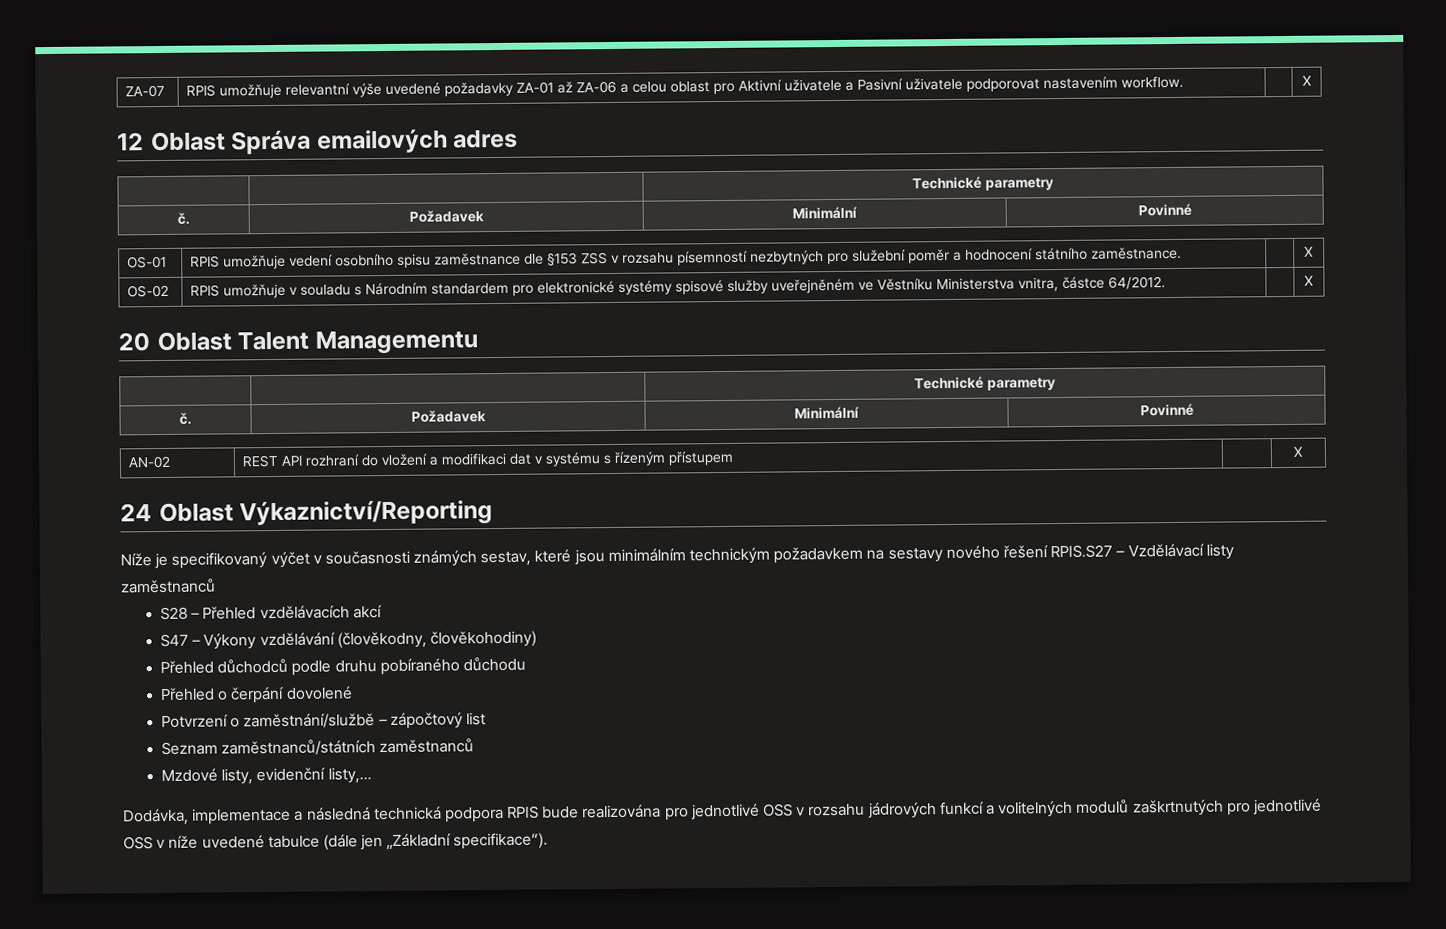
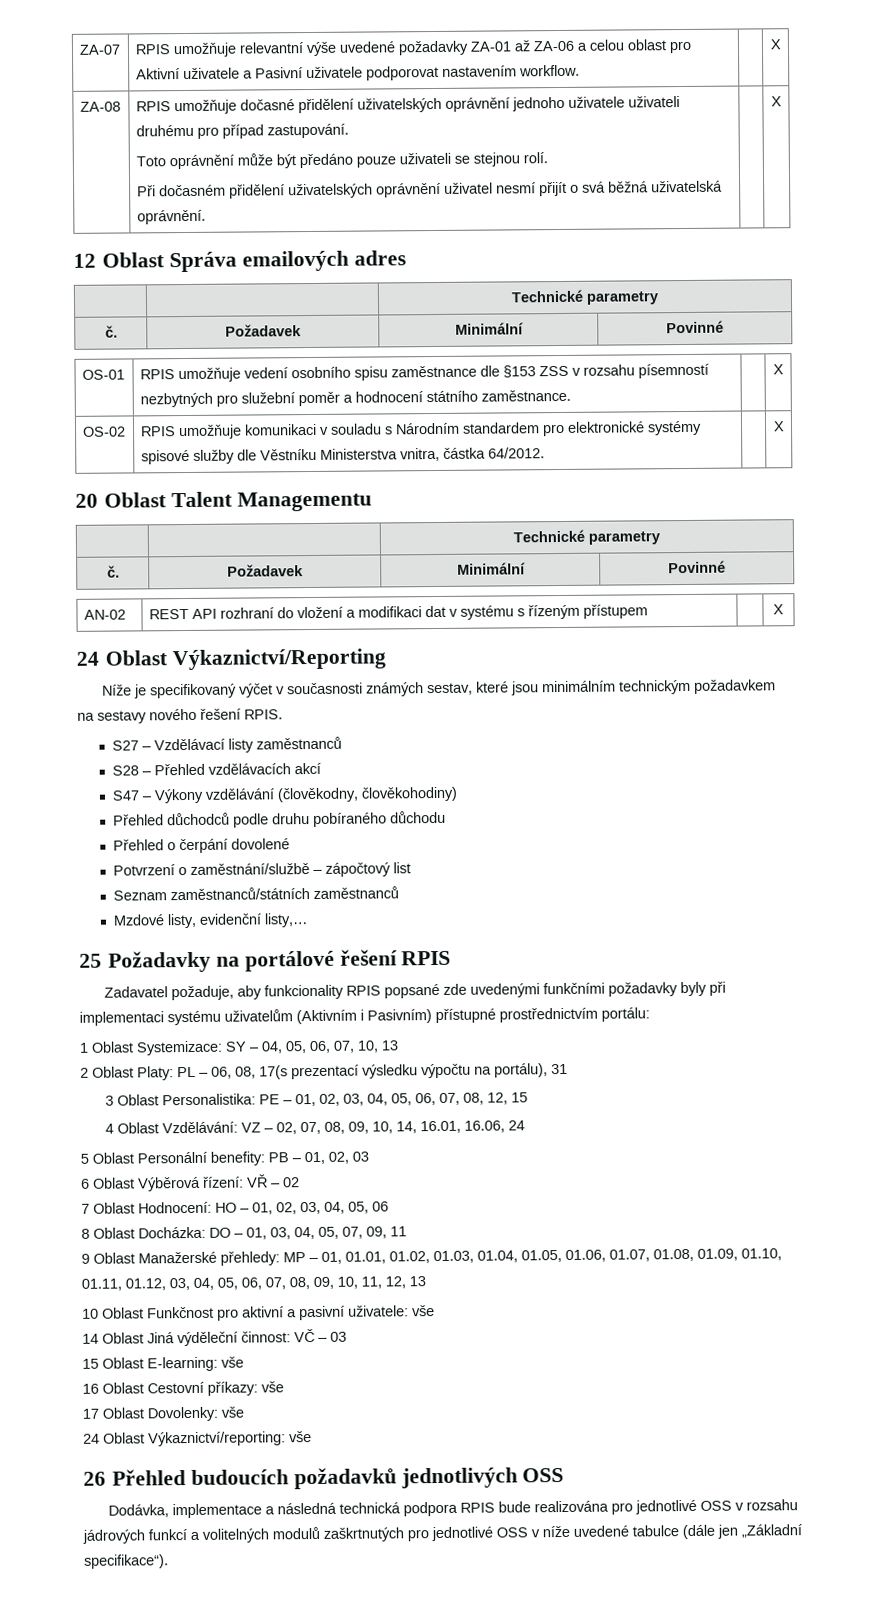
(1312, 80) none -> [79,101,121,112] [135,96,680,115] [135,123,349,139] [135,152,548,170] [136,180,723,199] [136,209,206,225] [770,96,782,107] // ZA-08 | RPIS umožňuje dočasné přidělení uživatelských oprávnění jednoho uživatele uživateli druhému pro případ zastupování. // Toto oprávnění může být předáno pouze uživateli se stejnou rolí. // Při dočasném přidělení uživatelských oprávnění uživatel nesmí přijít o svá běžná uživatelská oprávnění. | | X
(287, 291) none -> [243,423,317,436] komunikaci
[771,278,875,294] uveřejněném ve -> [236,449,257,461] dle
[1062,276,1106,289] částce -> [442,447,486,459] částka
[1050,544,1114,559] RPIS.S27 -> [244,709,283,720] [112,740,140,751] RPIS. // S27
(372, 775) none -> [79,949,452,973] [104,981,727,1001] [79,1007,650,1026] [79,1040,399,1056] [80,1063,568,1081] [105,1092,529,1107] [105,1120,526,1135] [80,1151,369,1166] [81,1174,300,1192] [81,1201,389,1215] [81,1226,407,1240] [81,1248,782,1266] [81,1276,426,1291] [82,1305,435,1321] [82,1329,347,1347] [82,1356,244,1372] [82,1381,284,1396] [82,1406,244,1422] [83,1431,312,1447] [83,1467,565,1490] // 25 Požadavky na portálové řešení RPIS // Zadavatel požaduje, aby funkcionality RPIS popsané zde uvedenými funkčními požadavky byly při implementaci systému uživatelům (Aktivním i Pasivním) přístupné prostřednictvím portálu: // 1 Oblast Systemizace: SY – 04, 05, 06, 07, 10, 13 // 2 Oblast Platy: PL – 06, 08, 17(s prezentací výsledku výpočtu na portálu), 31 // 3 Oblast Personalistika: PE – 01, 02, 03, 04, 05, 06, 07, 08, 12, 15 // 4 Oblast Vzdělávání: VZ – 02, 07, 08, 09, 10, 14, 16.01, 16.06, 24 // 5 Oblast Personální benefity: PB – 01, 02, 03 // 6 Oblast Výběrová řízení: VŘ – 02 // 7 Oblast Hodnocení: HO – 01, 02, 03, 04, 05, 06 // 8 Oblast Docházka: DO – 01, 03, 04, 05, 07, 09, 11 // 9 Oblast Manažerské přehledy: MP – 01, 01.01, 01.02, 01.03, 01.04, 01.05, 01.06, 01.07, 01.08, 01.09, 01.10, 01.11, 01.12, 03, 04, 05, 06, 07, 08, 09, 10, 11, 12, 13 // 10 Oblast Funkčnost pro aktivní a pasivní uživatele: vše // 14 Oblast Jiná výděleční činnost: VČ – 03 // 15 Oblast E-learning: vše // 16 Oblast Cestovní příkazy: vše // 17 Oblast Dovolenky: vše // 24 Oblast Výkaznictví/reporting: vše // 26 Přehled budoucích požadavků jednotlivých OSS

